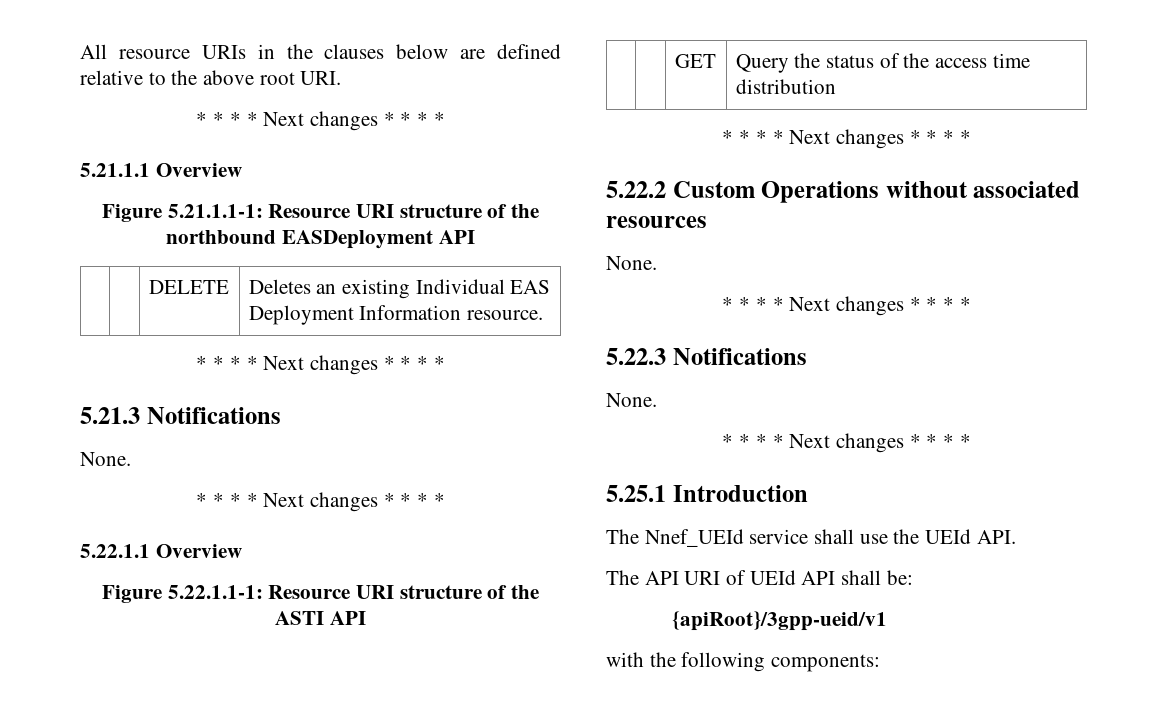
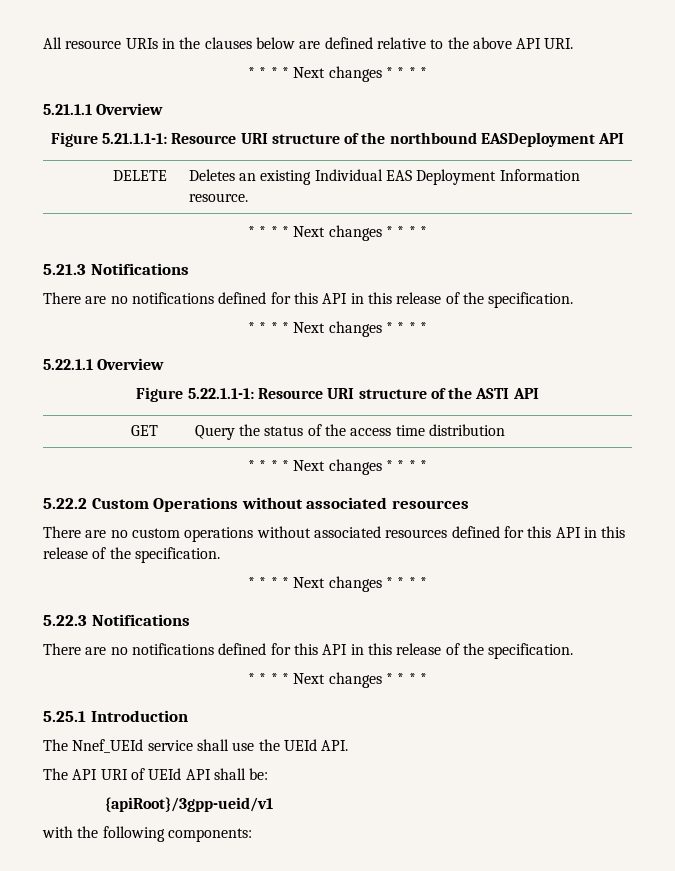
[259,72,295,85] root -> [516,38,542,49] API
[80,452,131,466] None. -> [43,292,574,308] There are no notifications defined for this API in this release of the specification.
[606,256,657,270] None. -> [43,526,626,542] [43,547,220,563] There are no custom operations without associated resources defined for this API in this release of the specification.
[606,393,657,407] None. -> [43,643,574,659] There are no notifications defined for this API in this release of the specification.

